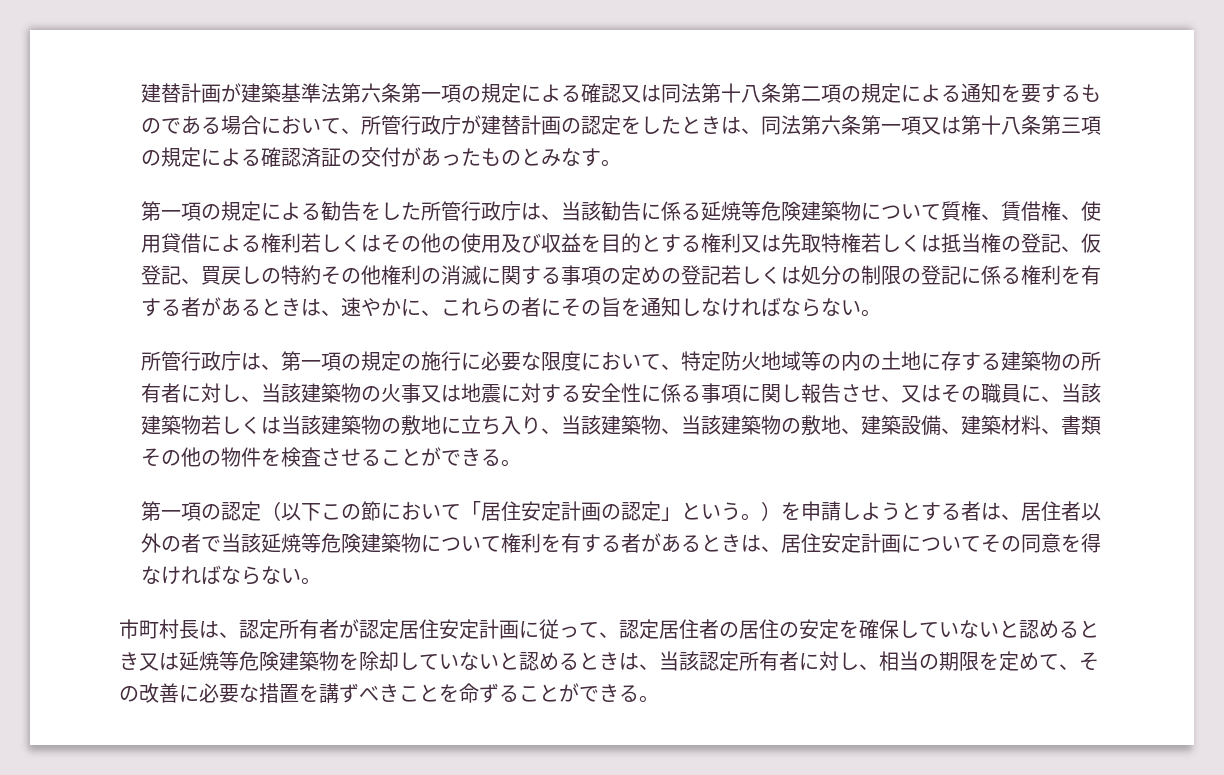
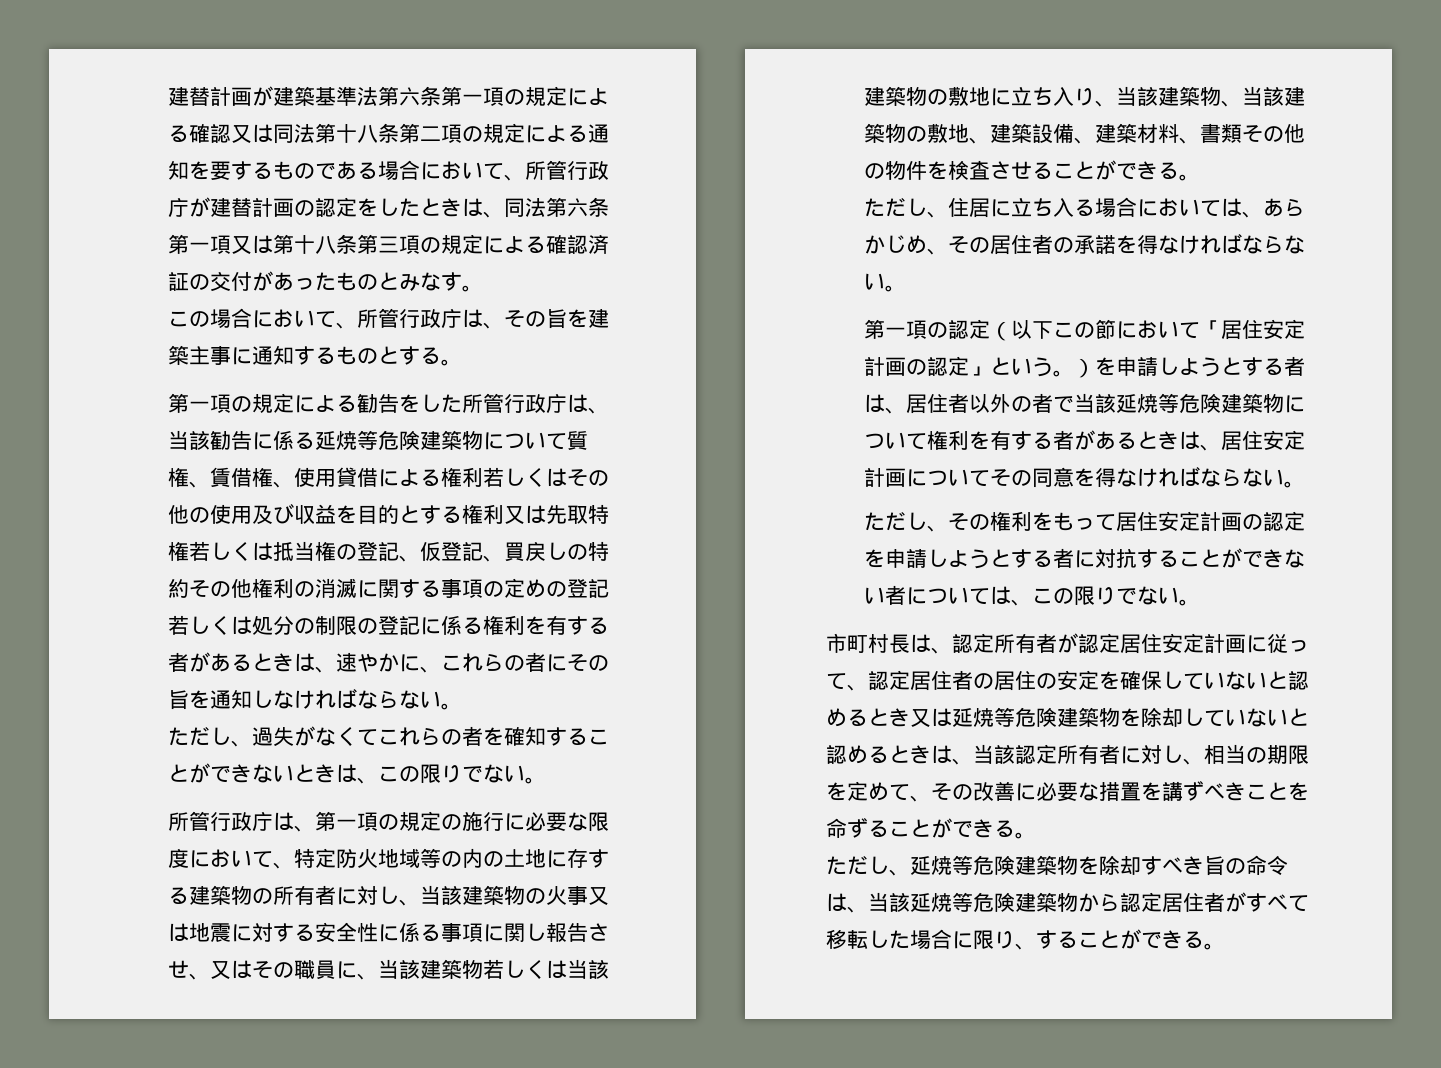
(622, 163) none -> [168,308,610,329] [168,345,463,366] // この場合において、所管行政庁は、その旨を建築主事に通知するものとする。
(882, 313) none -> [168,726,610,747] [168,763,547,784] // ただし、過失がなくてこれらの者を確知することができないときは、この限りでない。
(522, 463) none -> [864,197,1306,218] [864,234,1306,255] [864,273,907,292] // ただし、住居に立ち入る場合においては、あらかじめ、その居住者の承諾を得なければならない。
(322, 581) none -> [864,511,1306,532] [864,548,1306,569] [864,585,1201,606] // ただし、その権利をもって居住安定計画の認定を申請しようとする者に対抗することができない者については、この限りでない。
(659, 699) none -> [826,855,1288,876] [826,892,1309,913] [826,929,1225,950] // ただし、延焼等危険建築物を除却すべき旨の命令は、当該延焼等危険建築物から認定居住者がすべて移転した場合に限り、することができる。

